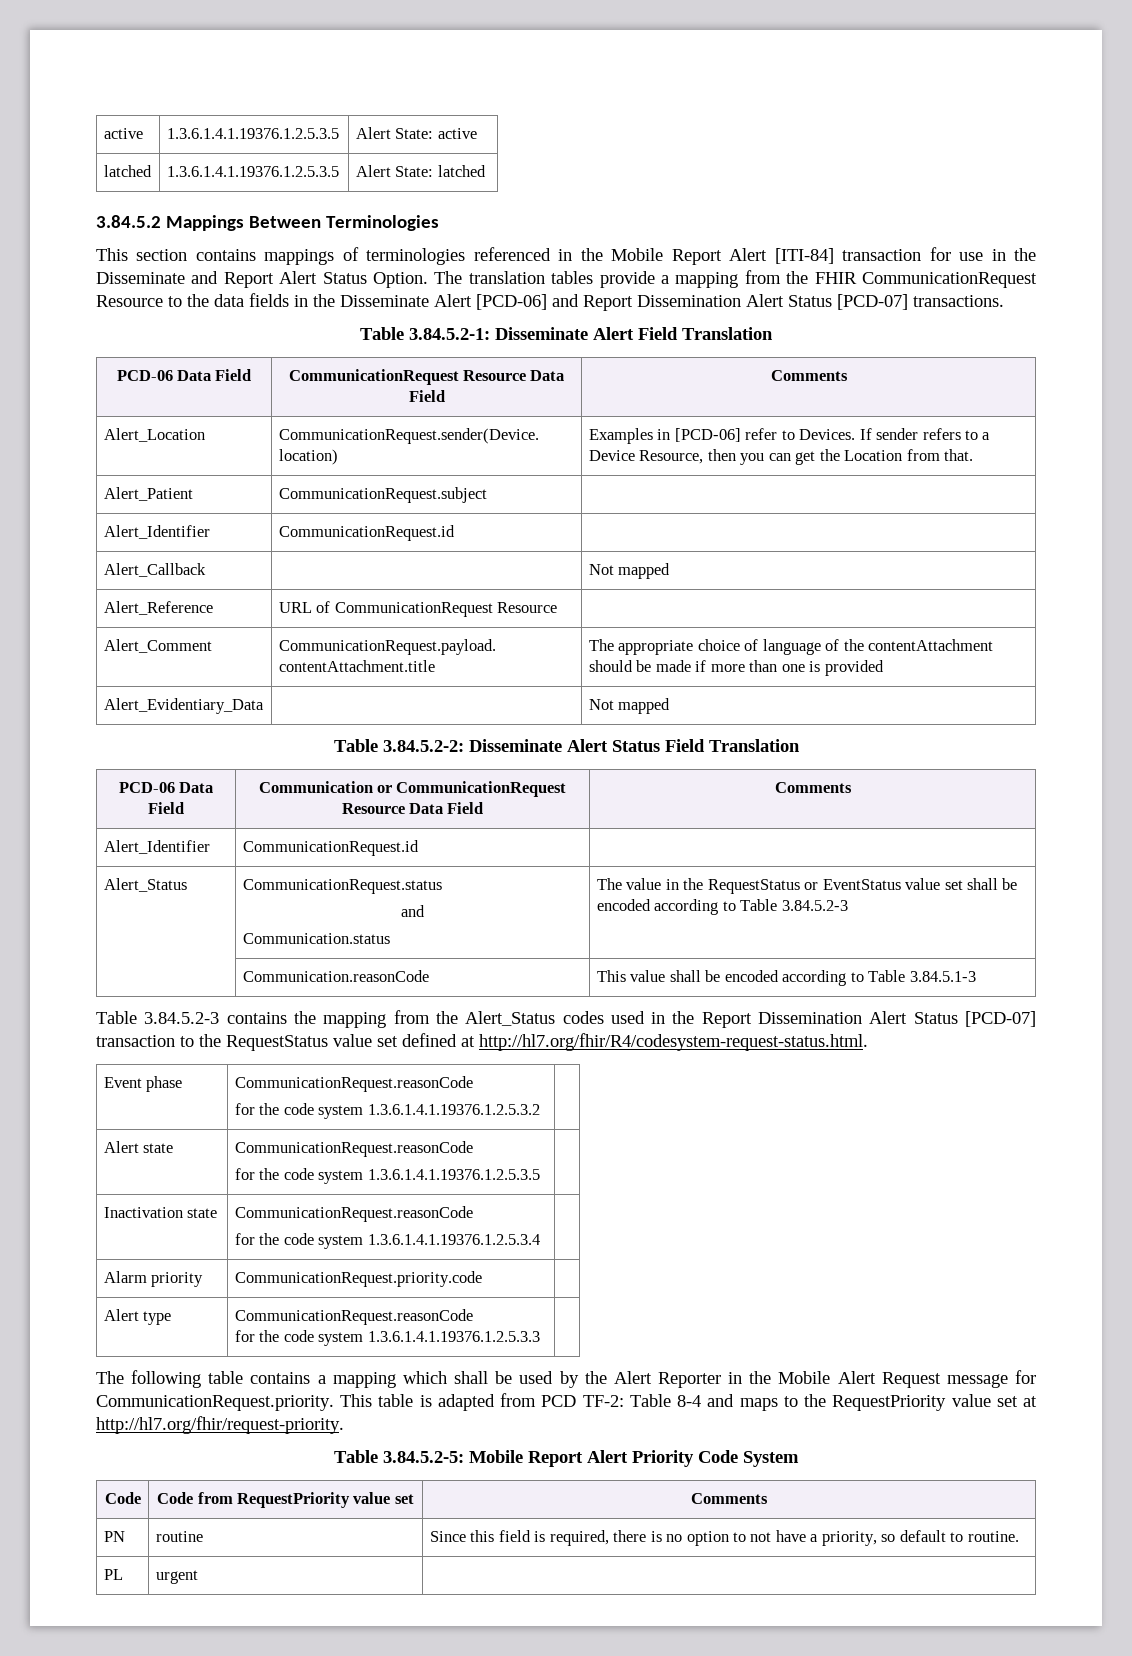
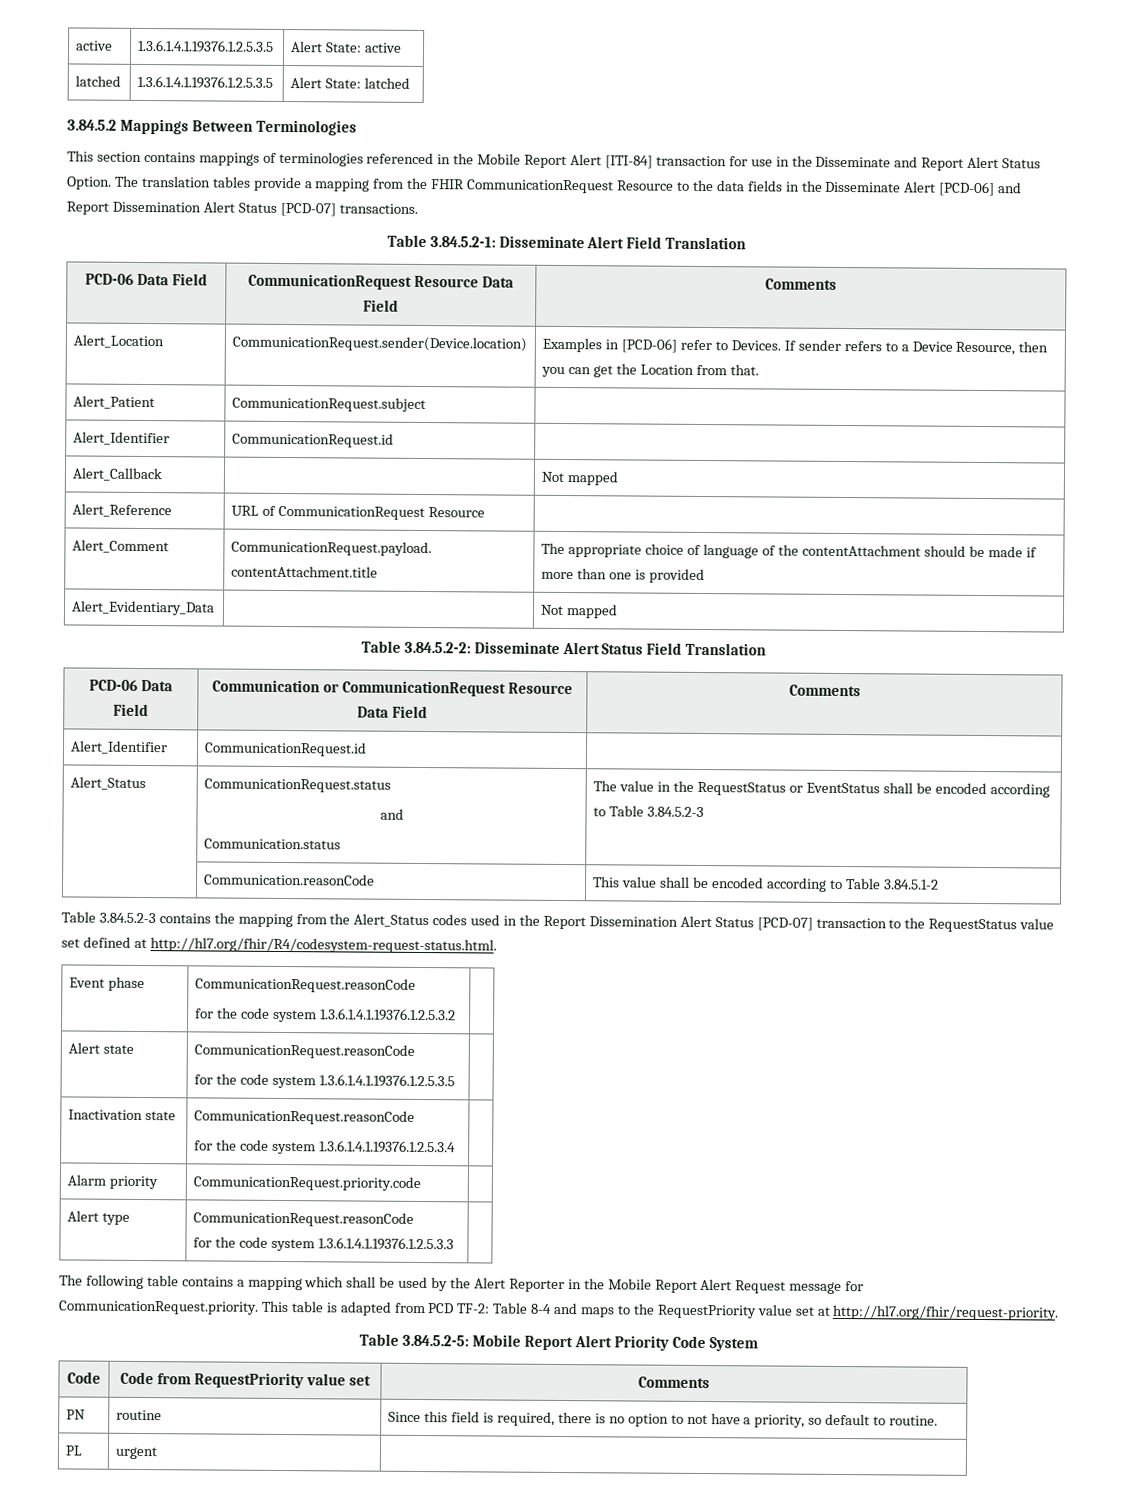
[905,878,963,890] value set -> (880, 788) none
[909,971,976,982] 3.84.5.1-3 -> [883,879,939,890] 3.84.5.1-2
(831, 1377) none -> [654,1279,698,1293] Report

